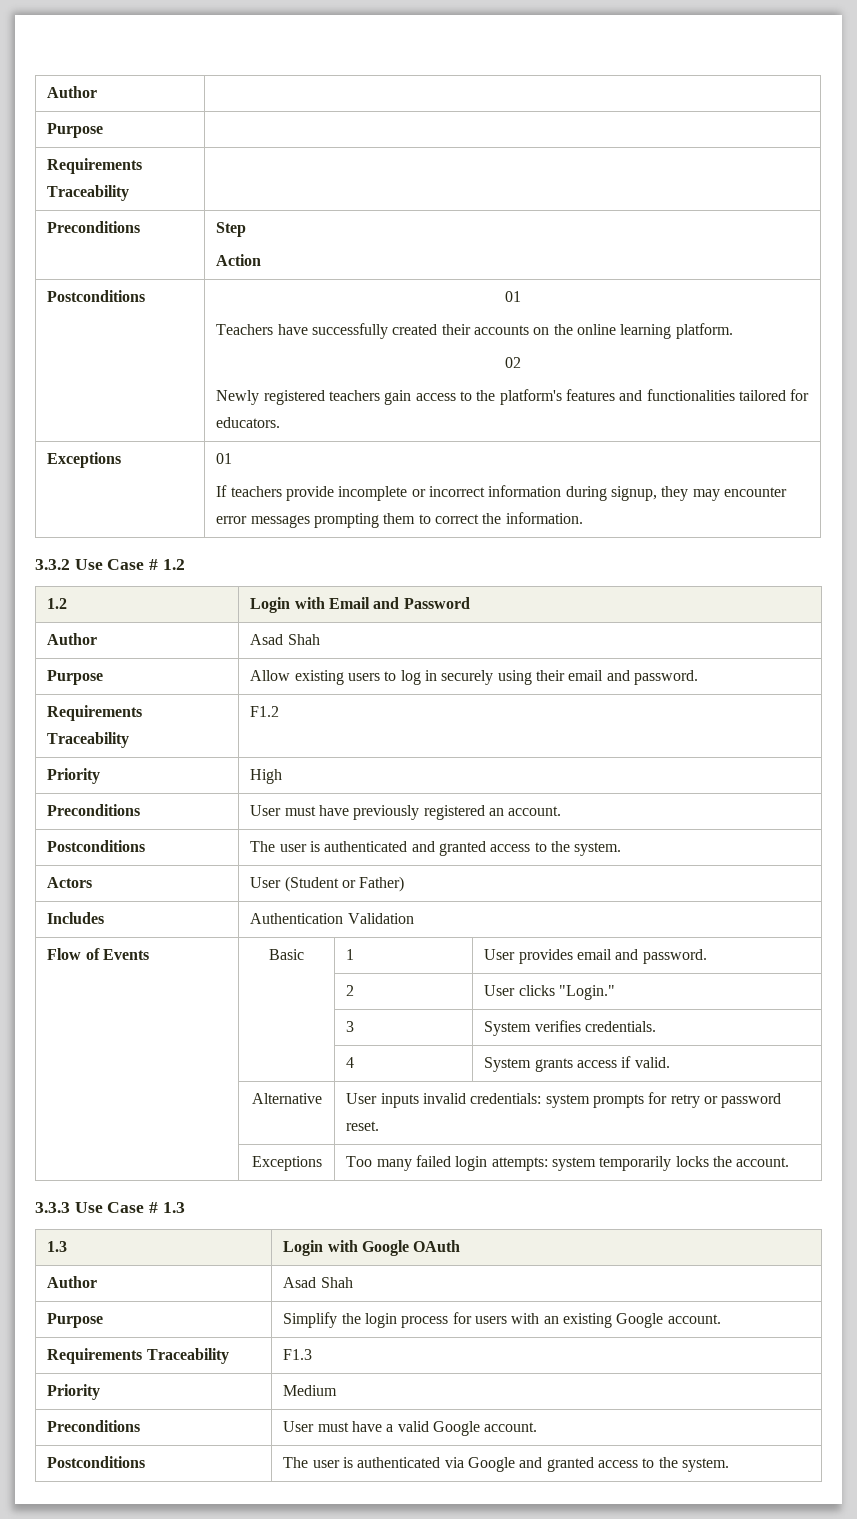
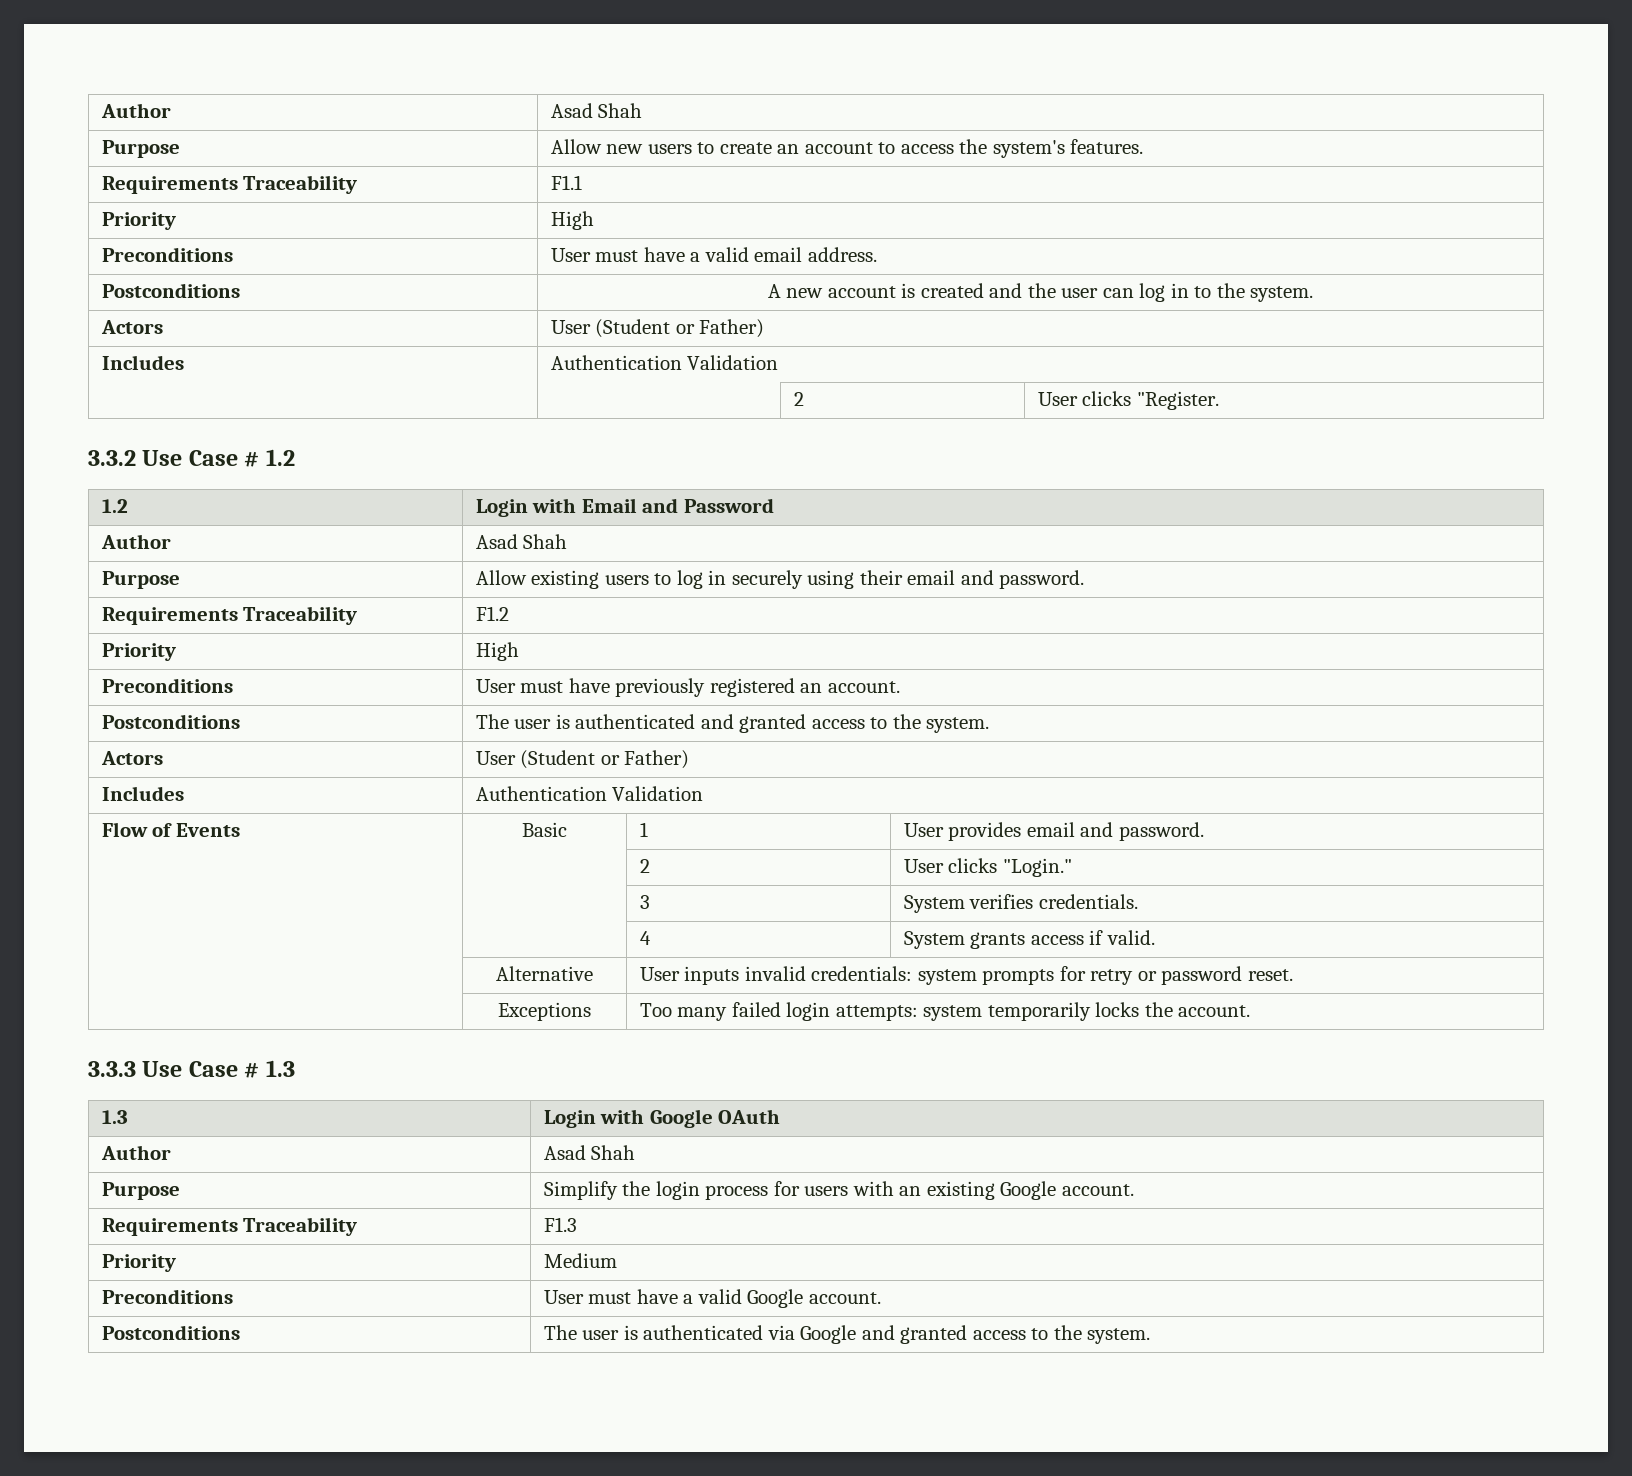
[47,86,98,98] [47,123,104,138] [47,158,143,174] [47,185,130,201] [47,221,141,233] [216,222,247,237] [216,254,262,266] [47,290,146,302] [504,291,521,302] [216,323,733,339] [504,357,521,368] [216,389,810,405] [216,417,281,428] [47,452,122,468] [216,453,233,464] [216,485,787,501] [216,512,583,528] Author | // Purpose | // Requirements Traceability | // Preconditions | Step // Action // Postconditions | 01 // Teachers have successfully created their accounts on the online learning platform. // 02 // Newly registered teachers gain access to the platform's features and functionalities tailored for educators. // Exceptions | 01 // If teachers provide incomplete or incorrect information during signup, they may encounter error messages prompting them to correct the information. -> [100,103,171,118] [550,103,643,118] [101,140,180,158] [550,139,1144,158] [101,175,358,194] [550,175,582,190] [101,212,176,230] [550,211,594,230] [101,247,233,262] [550,247,877,262] [101,283,240,298] [767,283,1314,302] [100,320,163,334] [550,319,765,338] [101,355,184,370] [550,355,779,370] [793,392,804,406] [1037,391,1219,410] Author | Asad Shah // Purpose | Allow new users to create an account to access the system's features. // Requirements Traceability | F1.1 // Priority | High // Preconditions | User must have a valid email address. // Postconditions | A new account is created and the user can log in to the system. // Actors | User (Student or Father) // Includes | Authentication Validation // | | 2 | User clicks "Register.

